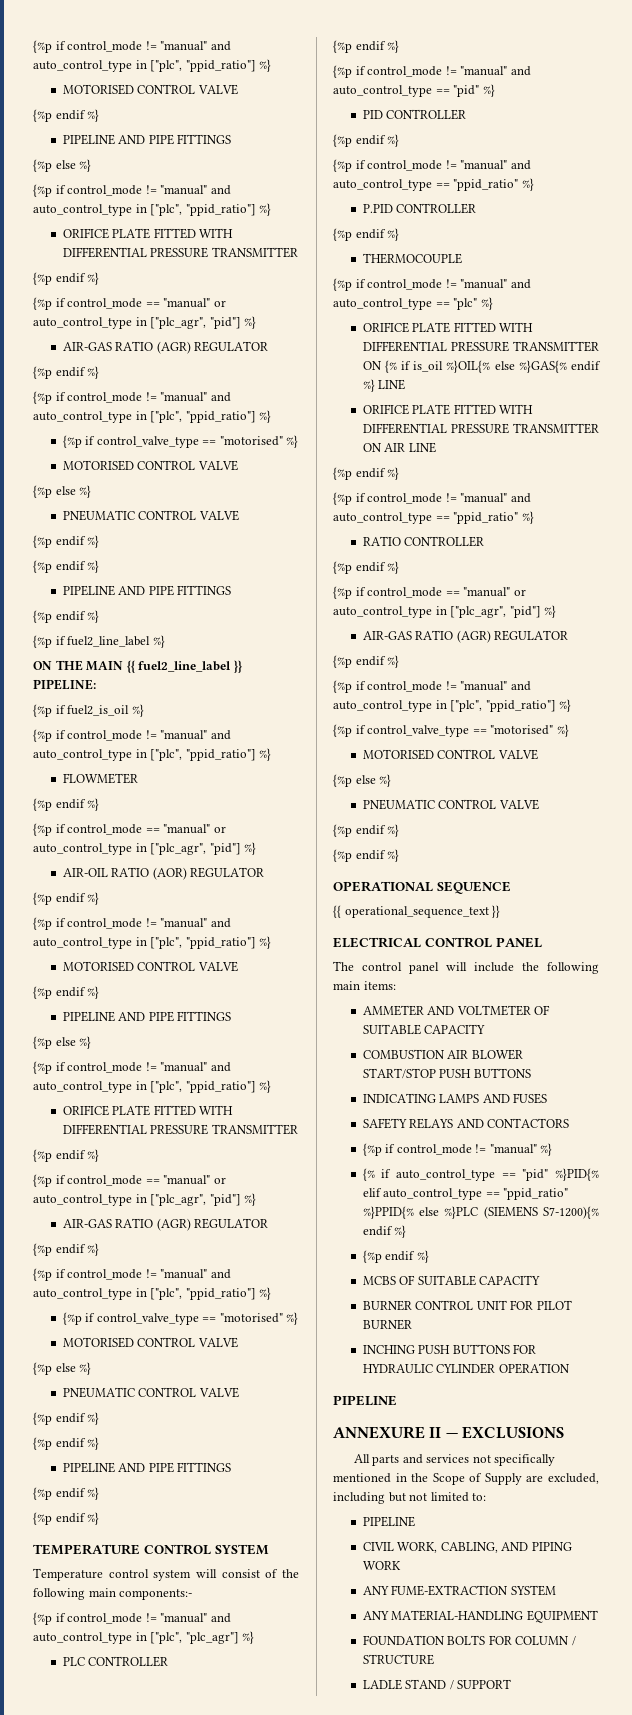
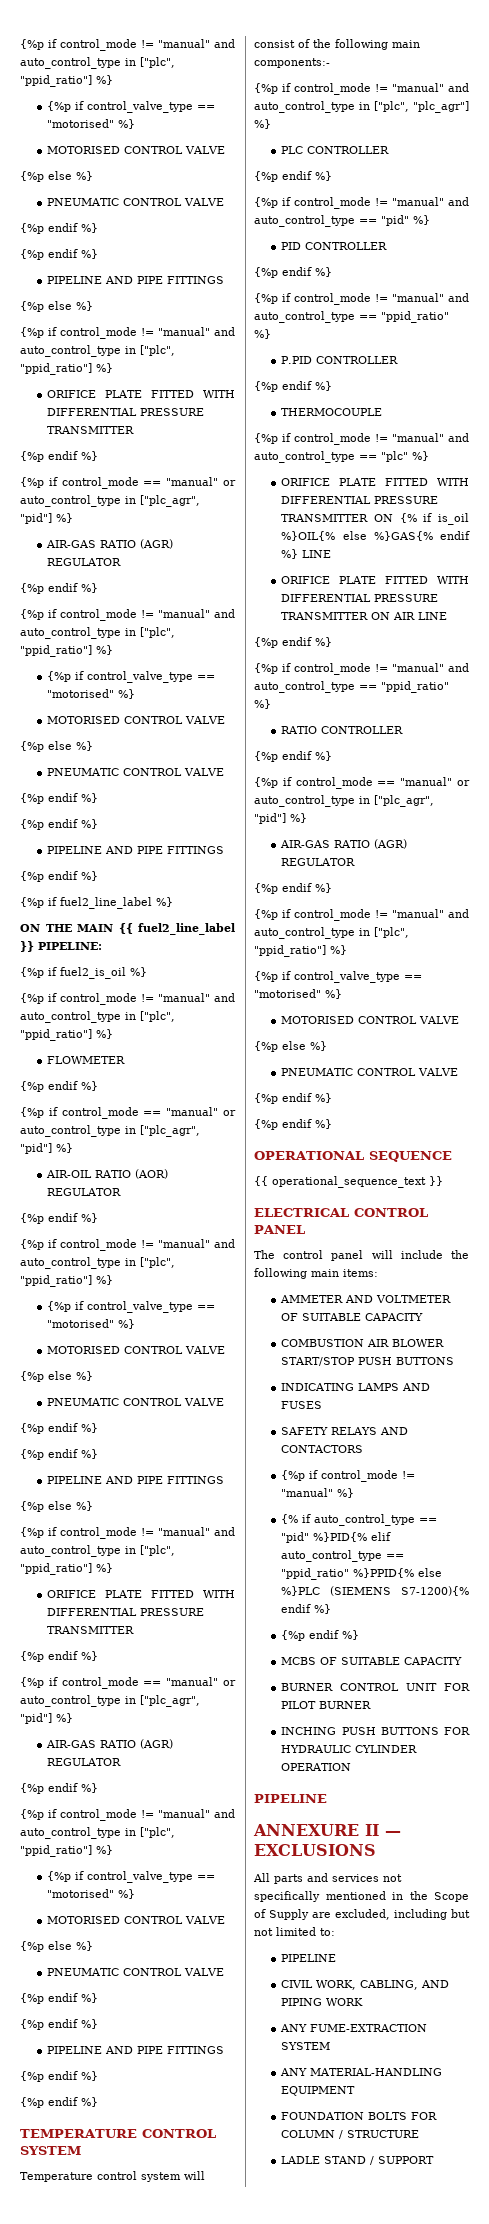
[62,84,238,95] MOTORISED CONTROL VALVE -> [47,101,216,113] [47,119,136,129] [47,146,226,154] [20,171,93,182] [47,198,225,206] [20,223,98,234] {%p if control_valve_type == "motorised" %} // MOTORISED CONTROL VALVE // {%p else %} // PNEUMATIC CONTROL VALVE // {%p endif %}
[62,961,238,972] MOTORISED CONTROL VALVE -> [47,1301,216,1313] [47,1319,136,1329] [47,1346,226,1354] [20,1371,93,1382] [47,1398,225,1406] [20,1423,98,1434] {%p if control_valve_type == "motorised" %} // MOTORISED CONTROL VALVE // {%p else %} // PNEUMATIC CONTROL VALVE // {%p endif %}

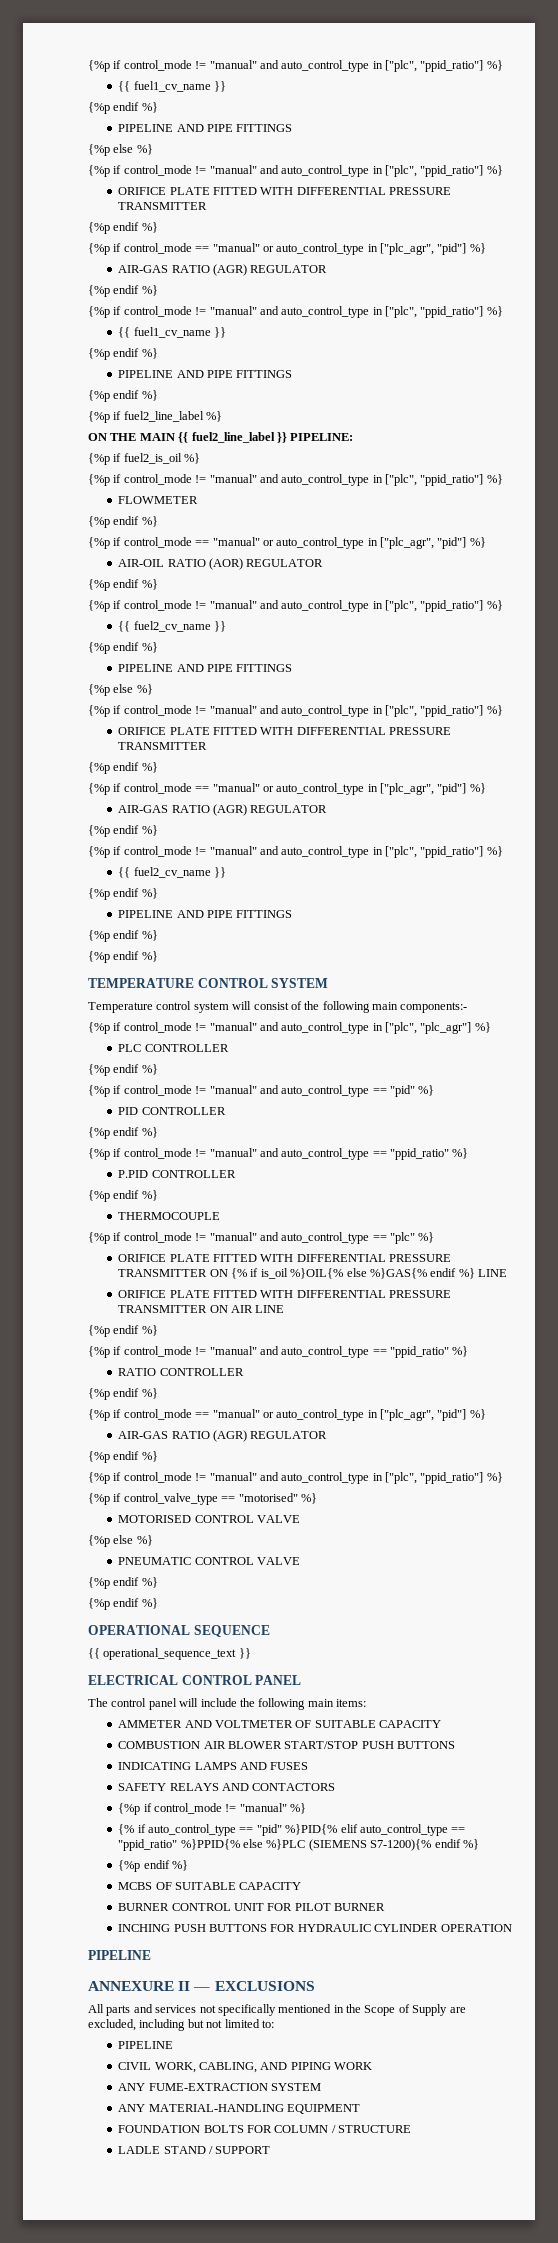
[47,101,216,113] [47,119,136,129] [47,146,226,154] [20,171,93,182] [47,198,225,206] [20,223,98,234] {%p if control_valve_type == "motorised" %} // MOTORISED CONTROL VALVE // {%p else %} // PNEUMATIC CONTROL VALVE // {%p endif %} -> [118,81,227,92] {{ fuel1_cv_name }}
[47,671,216,683] [47,689,136,699] [47,716,226,724] [20,741,93,752] [47,768,225,776] [20,793,98,804] {%p if control_valve_type == "motorised" %} // MOTORISED CONTROL VALVE // {%p else %} // PNEUMATIC CONTROL VALVE // {%p endif %} -> [118,327,227,338] {{ fuel1_cv_name }}
[47,1301,216,1313] [47,1319,136,1329] [47,1346,226,1354] [20,1371,93,1382] [47,1398,225,1406] [20,1423,98,1434] {%p if control_valve_type == "motorised" %} // MOTORISED CONTROL VALVE // {%p else %} // PNEUMATIC CONTROL VALVE // {%p endif %} -> [118,621,227,632] {{ fuel2_cv_name }}
[47,1871,216,1883] [47,1889,136,1899] [47,1916,226,1924] [20,1941,93,1952] [47,1968,225,1976] [20,1993,98,2004] {%p if control_valve_type == "motorised" %} // MOTORISED CONTROL VALVE // {%p else %} // PNEUMATIC CONTROL VALVE // {%p endif %} -> [118,867,227,878] {{ fuel2_cv_name }}

